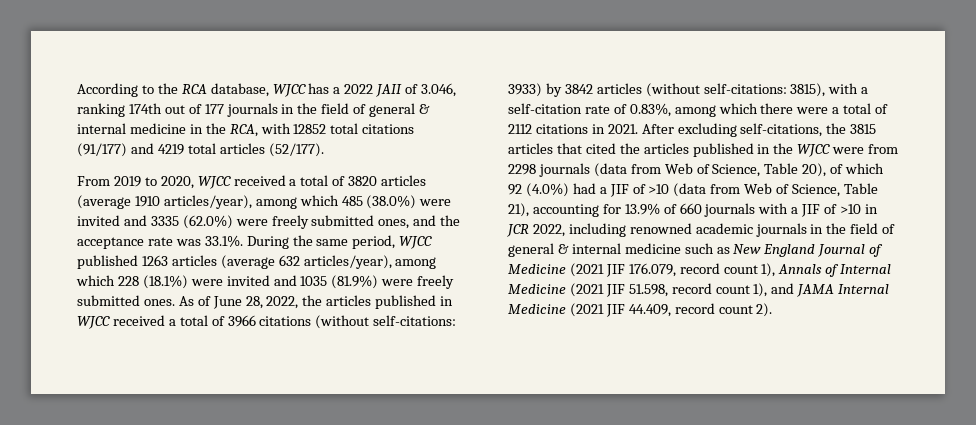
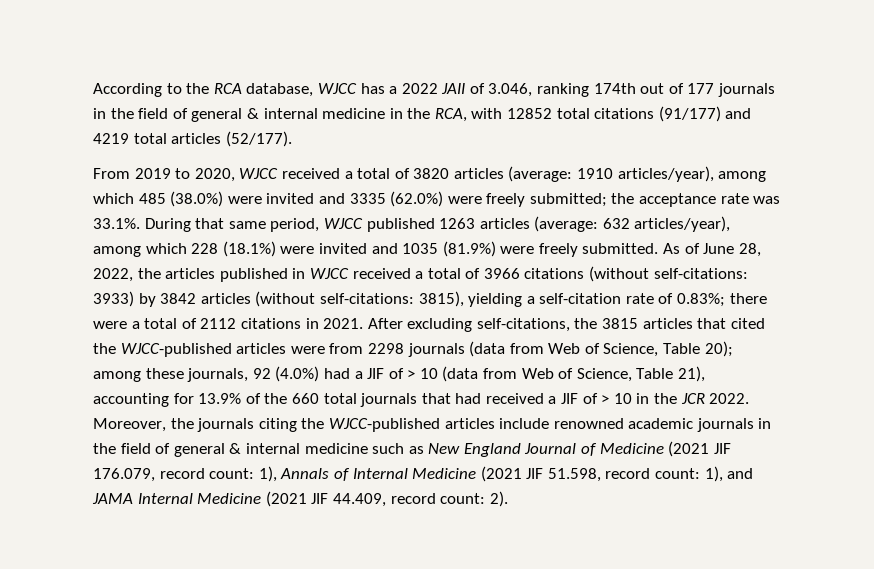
[77,195,131,209] (average -> [508,166,573,182] (average:
[311,215,437,229] submitted ones, and -> [529,193,607,207] submitted;
[292,235,313,246] the -> [195,218,225,229] that
[220,255,275,269] (average -> [534,216,599,232] (average:
[77,295,175,306] submitted ones. -> [582,243,659,254] submitted.
[828,83,859,94] with -> [468,293,523,307] yielding
[629,103,758,117] 0.83%, among which -> [677,293,726,307] 0.83%;
[643,143,831,157] articles published in the WJCC -> [120,343,287,357] WJCC-published articles
[802,163,885,177] 20), of which -> [704,341,733,357] [93,368,249,382] 20); among these journals,
[648,184,670,194] >10 -> [407,368,438,379] > 10
[679,203,878,217] [507,223,626,237] 660 journals with a JIF of >10 in JCR 2022, including -> [264,393,750,407] [93,418,550,432] the 660 total journals that had received a JIF of > 10 in the JCR 2022. Moreover, the journals citing the WJCC-published articles include
[723,265,758,274] count -> [209,468,255,479] count:
[715,285,750,294] count -> [655,468,701,479] count:
[718,305,753,314] count -> [440,493,486,504] count:

